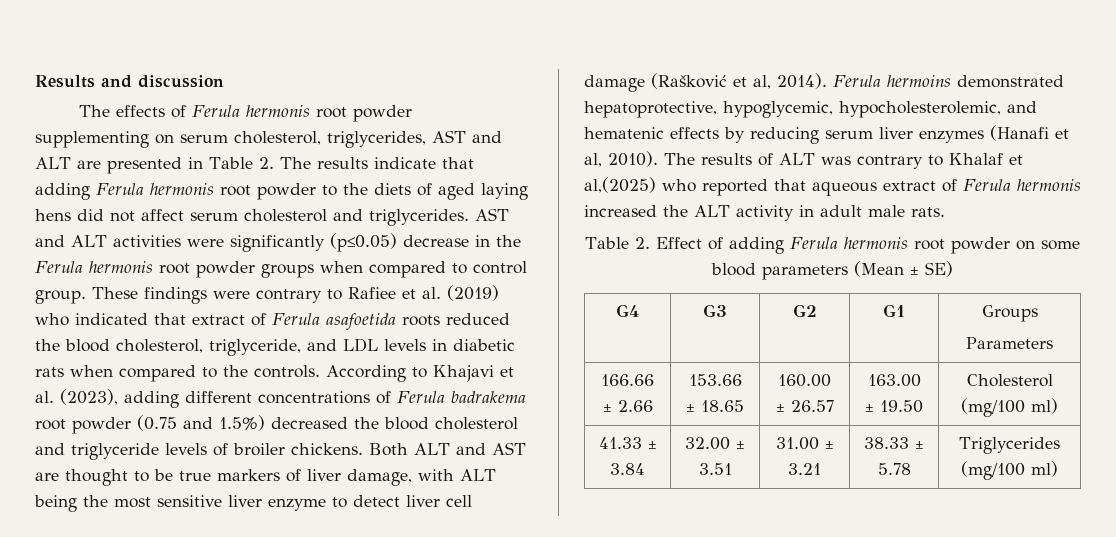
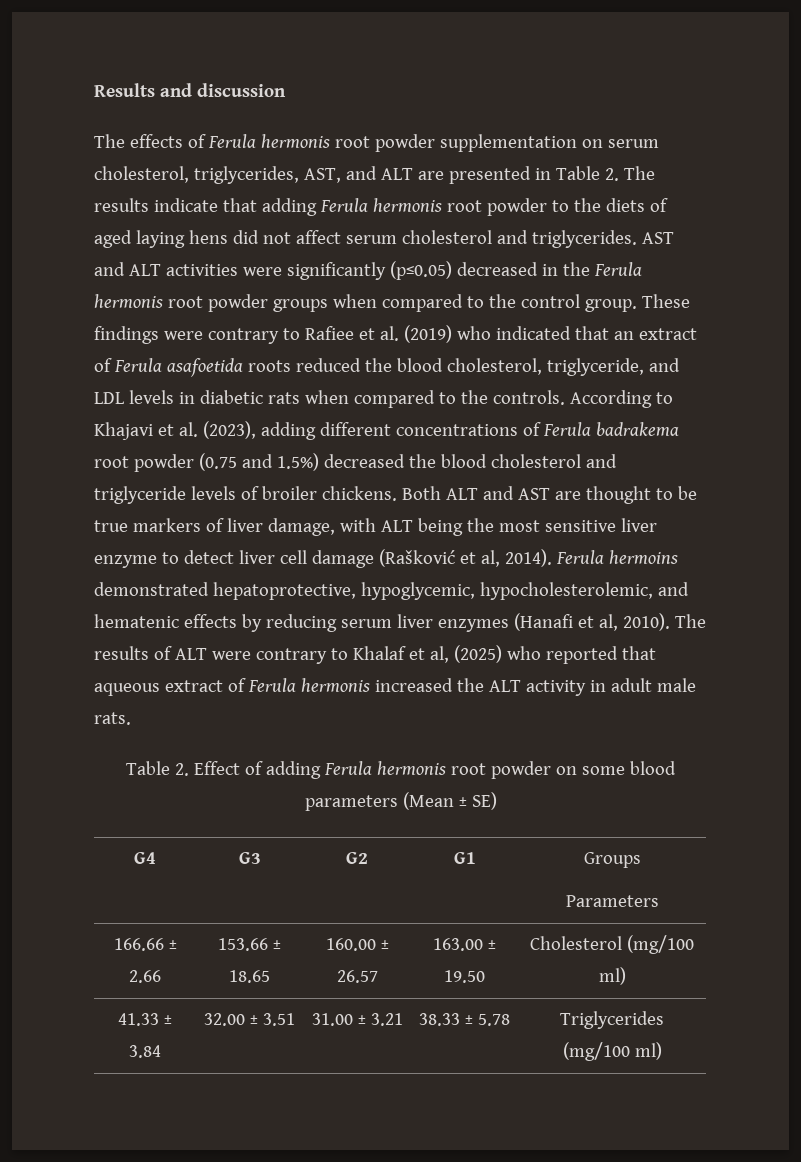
[35,131,149,148] supplementing -> [439,134,577,152] supplementation
[432,130,466,143] AST -> [303,168,341,183] AST,
[402,235,469,247] decrease -> [456,262,538,276] decreased
(467, 268) none -> [488,294,516,308] the
(186, 319) none -> [613,331,634,340] an
[820,156,851,165] was -> [211,651,251,660] were
[584,177,656,193] al,(2025) -> [429,645,502,663] al, (2025)

